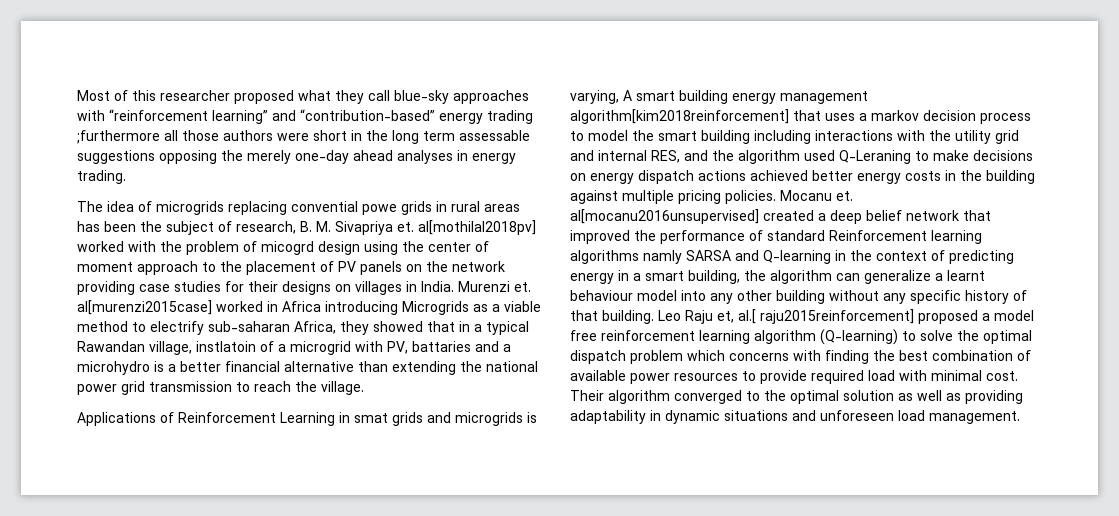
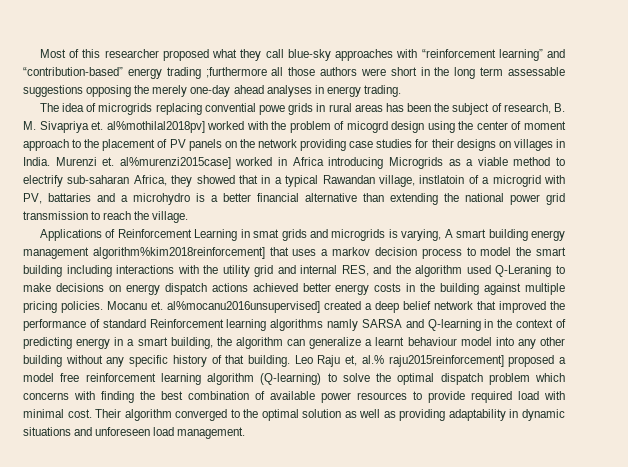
[418,220,536,235] al[mothilal2018pv] -> [106,121,205,133] al%mothilal2018pv]
[77,300,212,315] al[murenzi2015case] -> [119,157,231,169] al%murenzi2015case]
[570,109,789,124] algorithm[kim2018reinforcement] -> [92,247,265,259] algorithm%kim2018reinforcement]
[570,209,759,224] al[mocanu2016unsupervised] -> [167,301,320,313] al%mocanu2016unsupervised]
[738,309,756,324] al.[ -> [361,355,384,364] al.%

